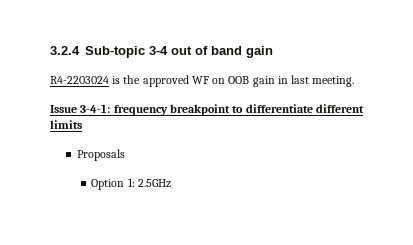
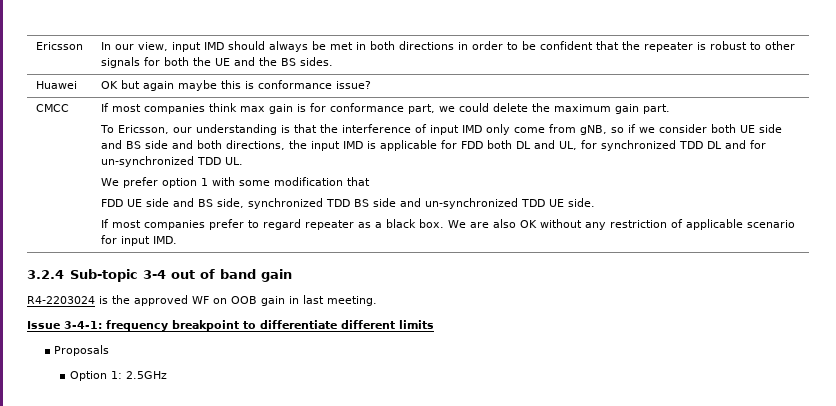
(50, 50) none -> [35,42,83,50] [100,41,795,52] [100,57,333,68] [35,81,77,89] [100,80,371,91] [35,104,69,112] [100,103,670,114] [99,124,783,135] [100,140,766,151] [100,156,243,167] [100,177,370,188] [100,198,595,209] [100,219,795,230] [100,235,177,246] Ericsson | In our view, input IMD should always be met in both directions in order to be confident that the repeater is robust to other signals for both the UE and the BS sides. // Huawei | OK but again maybe this is conformance issue? // CMCC | If most companies think max gain is for conformance part, we could delete the maximum gain part. // To Ericsson, our understanding is that the interference of input IMD only come from gNB, so if we consider both UE side and BS side and both directions, the input IMD is applicable for FDD both DL and UL, for synchronized TDD DL and for un-synchronized TDD UL. // We prefer option 1 with some modification that // FDD UE side and BS side, synchronized TDD BS side and un-synchronized TDD UE side. // If most companies prefer to regard repeater as a black box. We are also OK without any restriction of applicable scenario for input IMD. //

